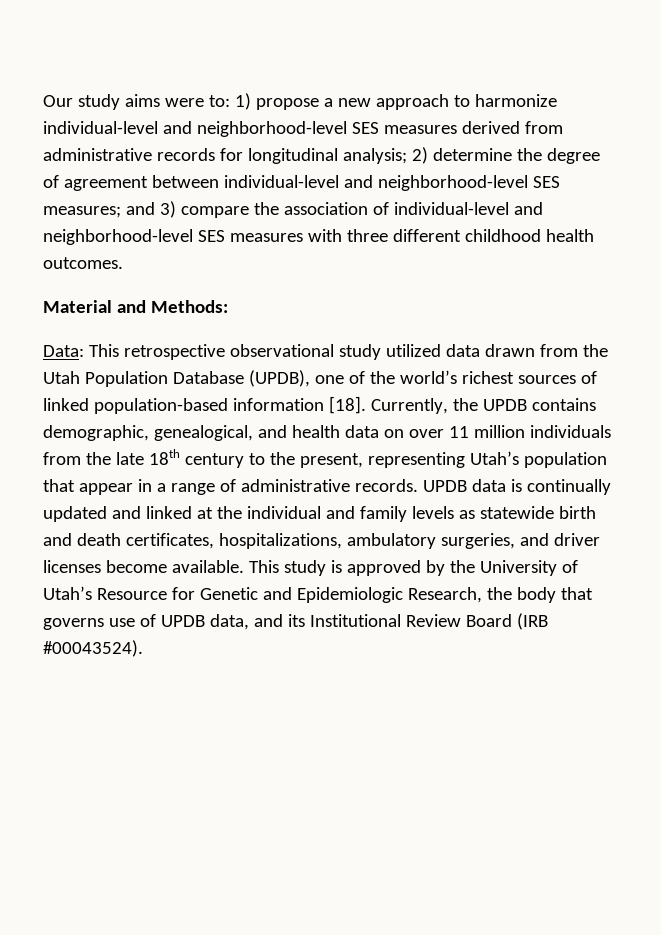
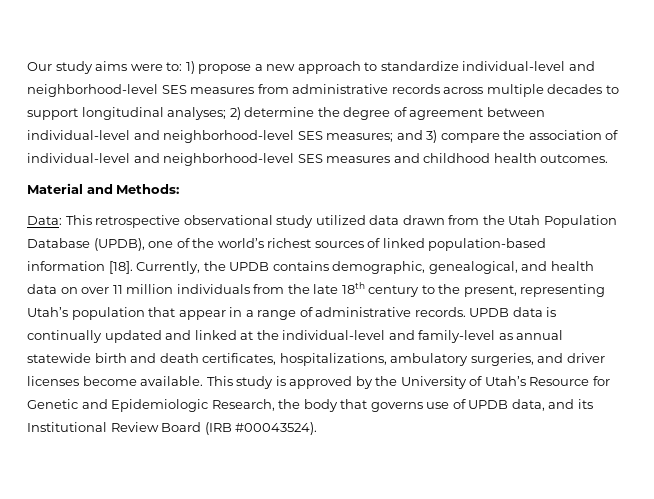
[474,94,557,107] [43,121,520,137] harmonize individual-level and neighborhood-level SES measures derived -> [380,61,595,71] [27,84,255,97] standardize individual-level and neighborhood-level SES measures
[219,148,407,164] for longitudinal analysis; -> [443,84,619,97] [27,107,227,120] across multiple decades to support longitudinal analyses;
[307,229,461,242] with three different -> [393,153,420,163] and
[246,506,475,522] individual and family levels as -> [282,330,564,343] individual-level and family-level as annual

